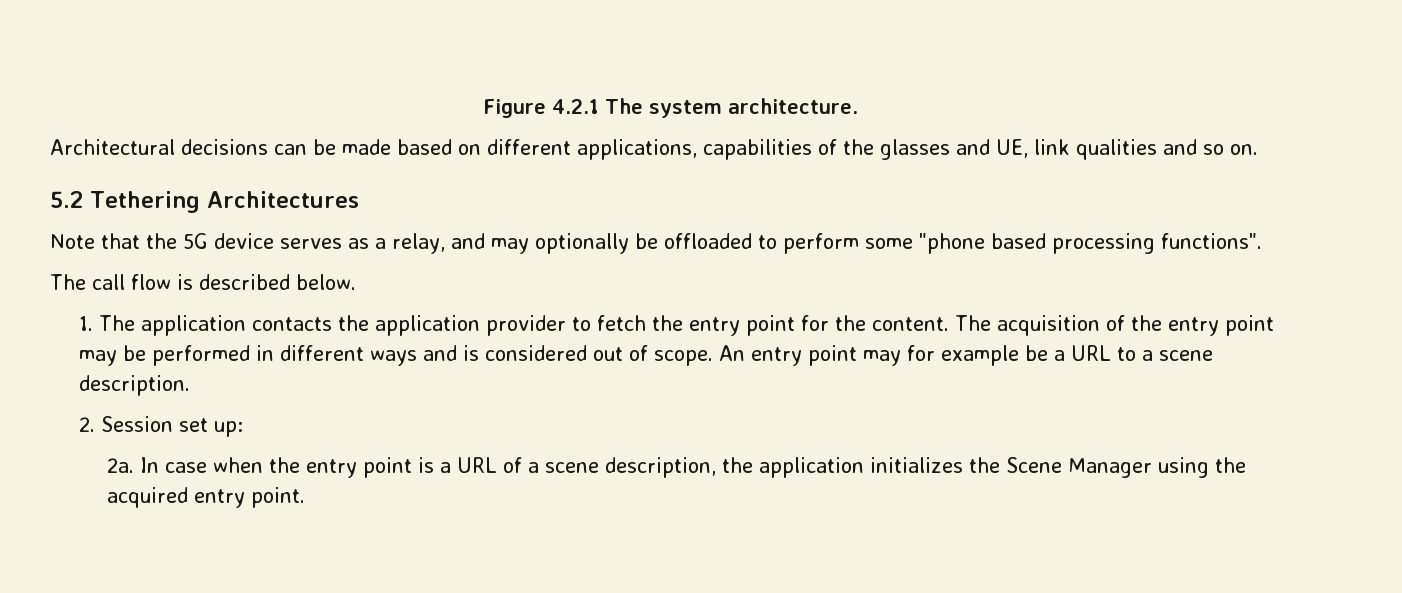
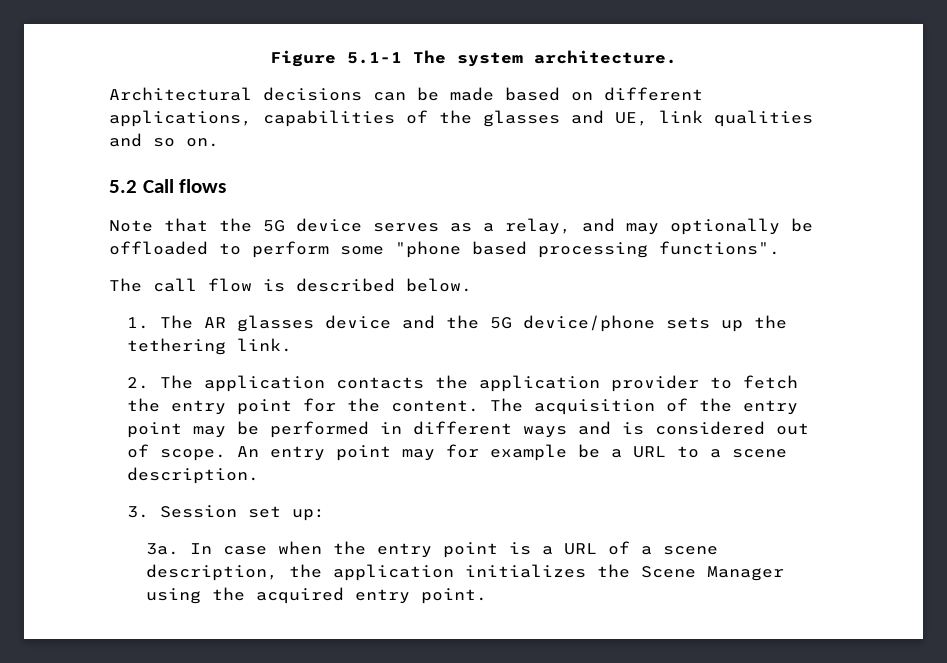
[552,99,599,114] 4.2.1 -> [347,52,402,64] 5.1-1
[90,191,359,213] Tethering Architectures -> [142,179,227,193] Call flows
(135, 323) none -> [204,315,788,332] [127,338,293,355] [127,375,194,389] AR glasses device and the 5G device/phone sets up the tethering link. // 2. The
[78,417,95,432] 2. -> [127,506,150,518] 3.
[107,458,135,473] 2a. -> [145,543,179,555] 3a.

